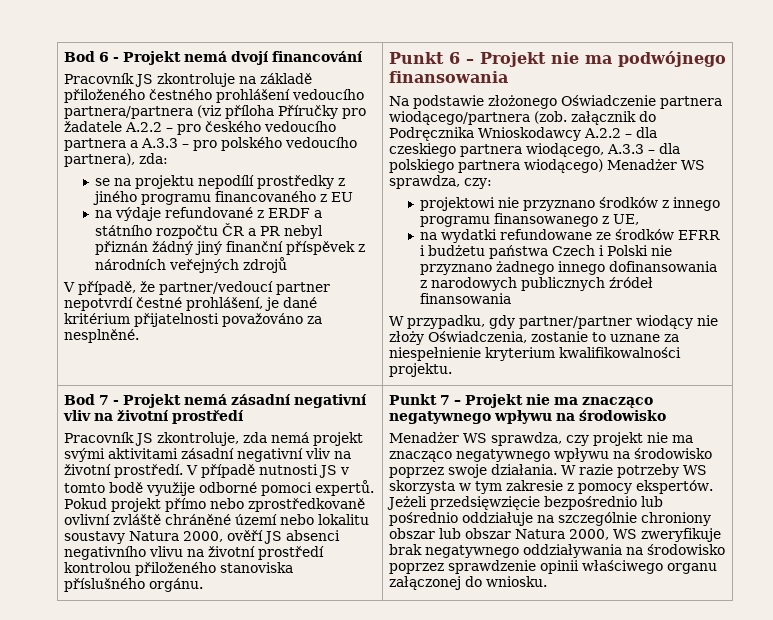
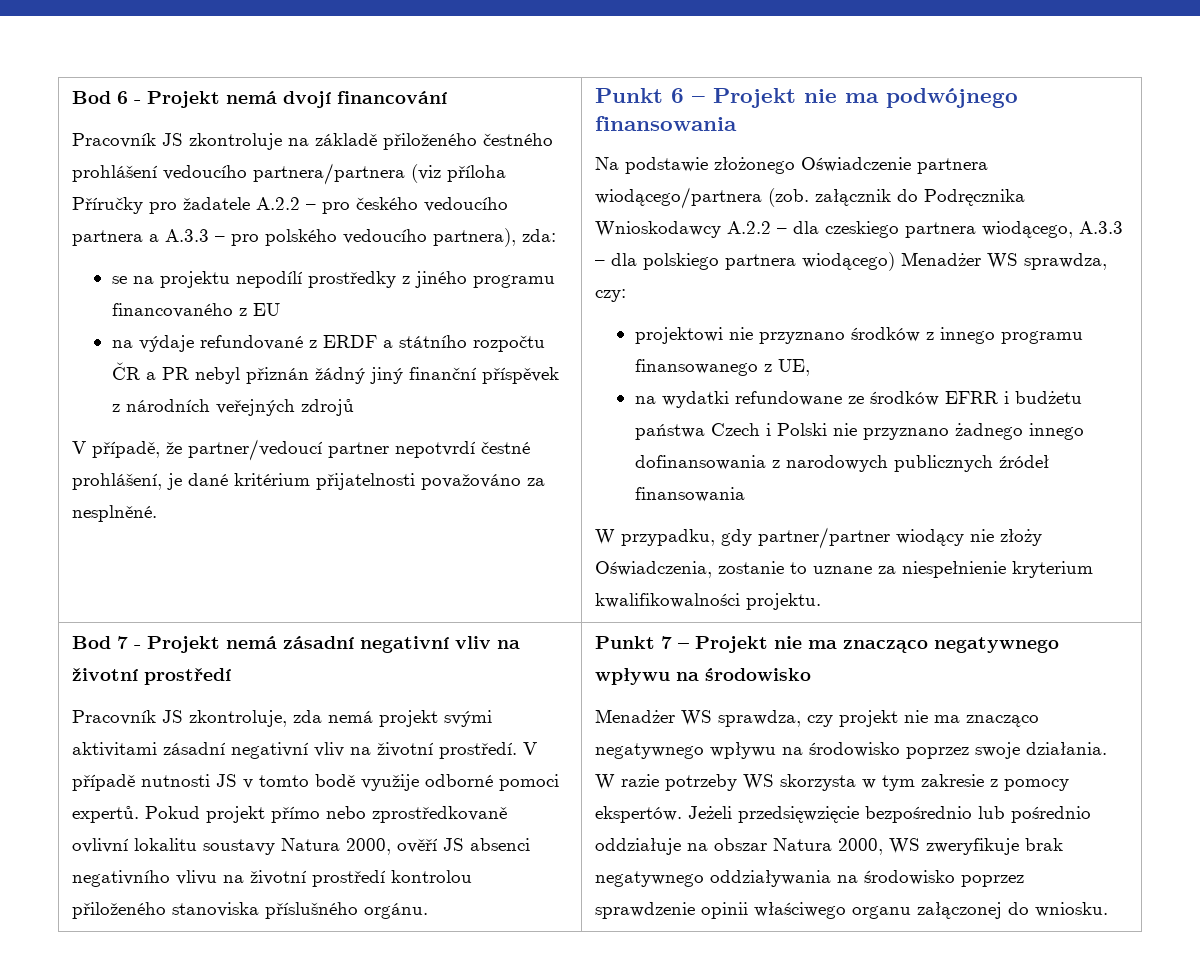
[112,514,314,525] zvláště chráněné území nebo -> (129, 845) none
[557,512,711,526] [388,528,461,539] szczególnie chroniony obszar lub -> (708, 847) none

